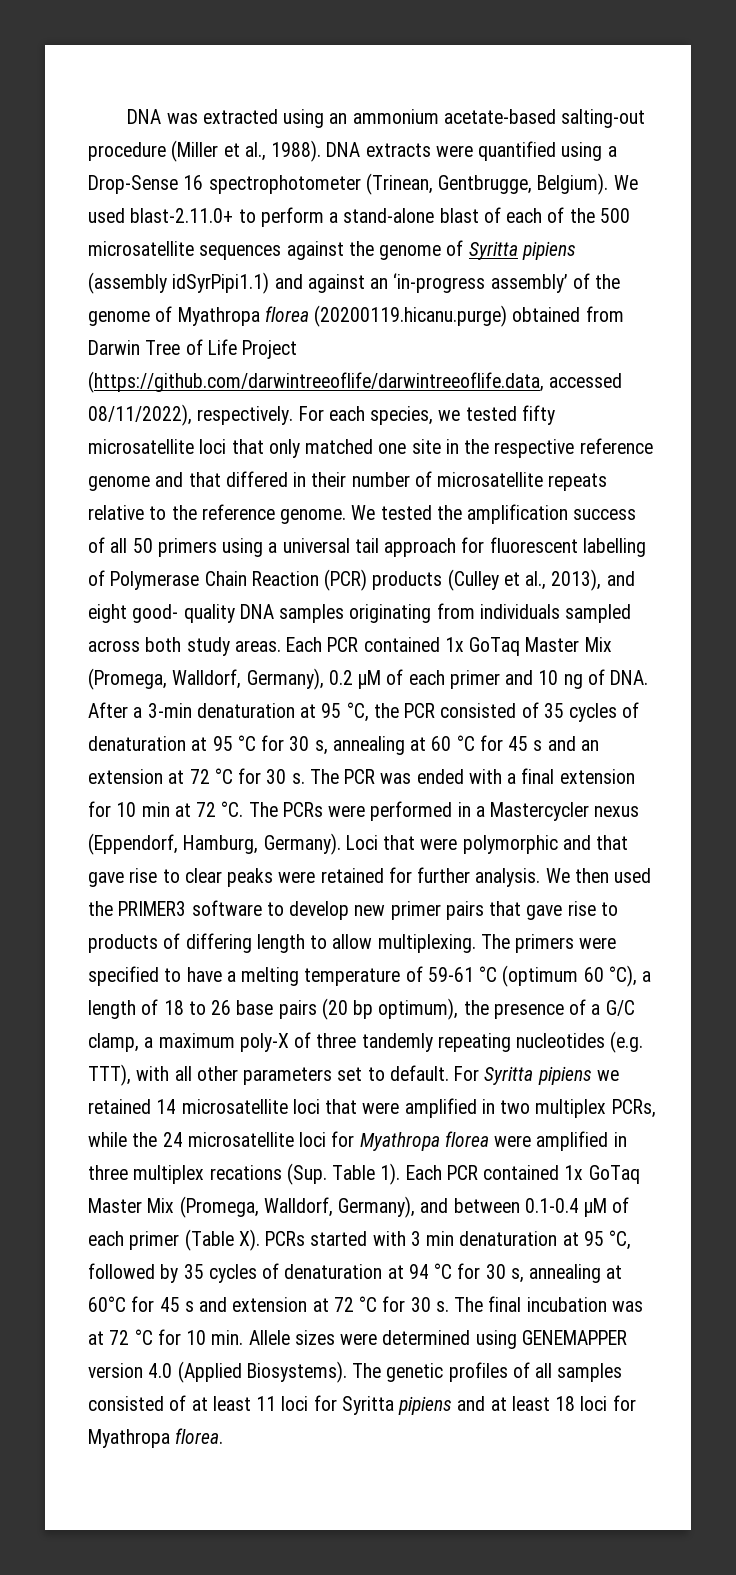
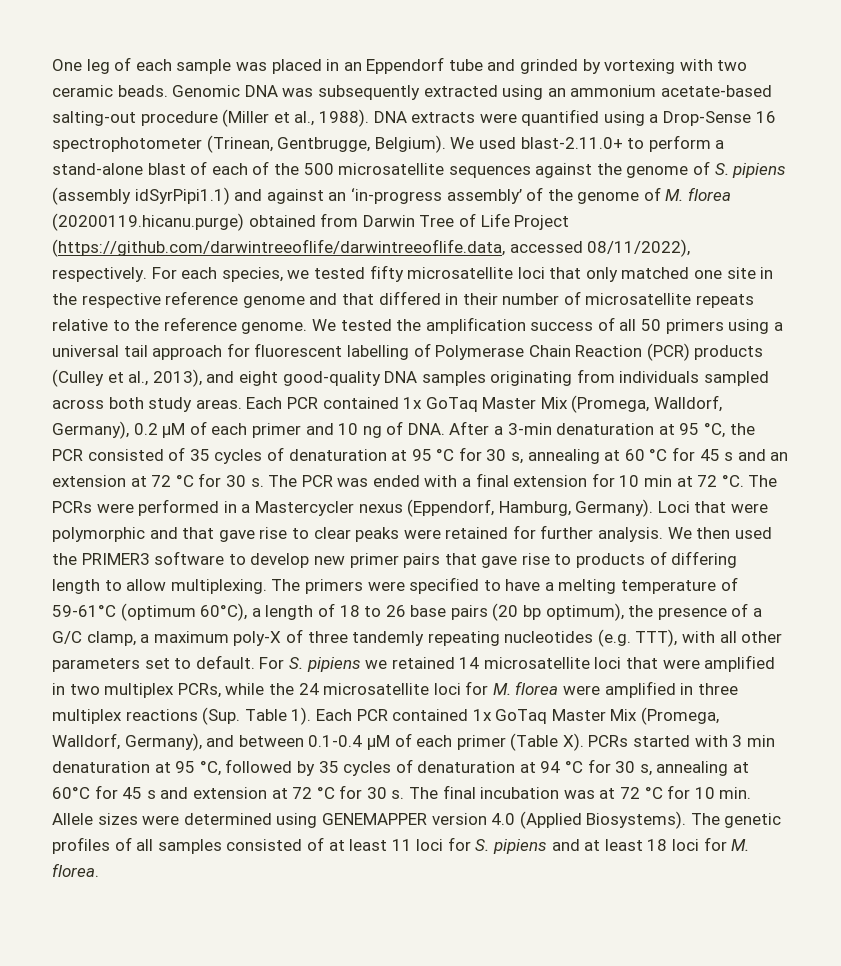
(127, 116) none -> [52,57,748,74] [52,85,241,97] One leg of each sample was placed in an Eppendorf tube and grinded by vortexing with two ceramic beads. Genomic
(198, 118) none -> [317,85,420,100] subsequently
[468,241,518,260] Syritta -> [714,163,729,175] S.
[177,307,260,326] Myathropa -> [665,189,684,201] M.
[132,604,235,623] good- quality -> [282,371,381,386] good-quality
[427,965,637,987] 59-61 °C (optimum 60 °C), -> [52,603,248,621] 59-61°C (optimum 60°C),
[484,1066,534,1085] Syritta -> [288,657,303,669] S.
[359,1132,440,1151] Myathropa -> [492,683,511,695] M.
[209,1165,282,1180] recations -> [125,709,198,721] reactions
[341,1396,394,1415] Syritta -> [475,839,490,851] S.
[88,1429,170,1448] Myathropa -> [731,839,750,851] M.

